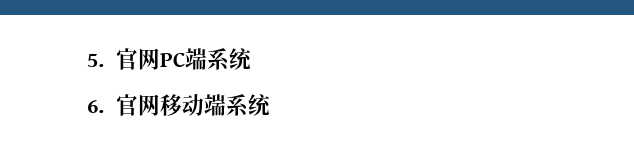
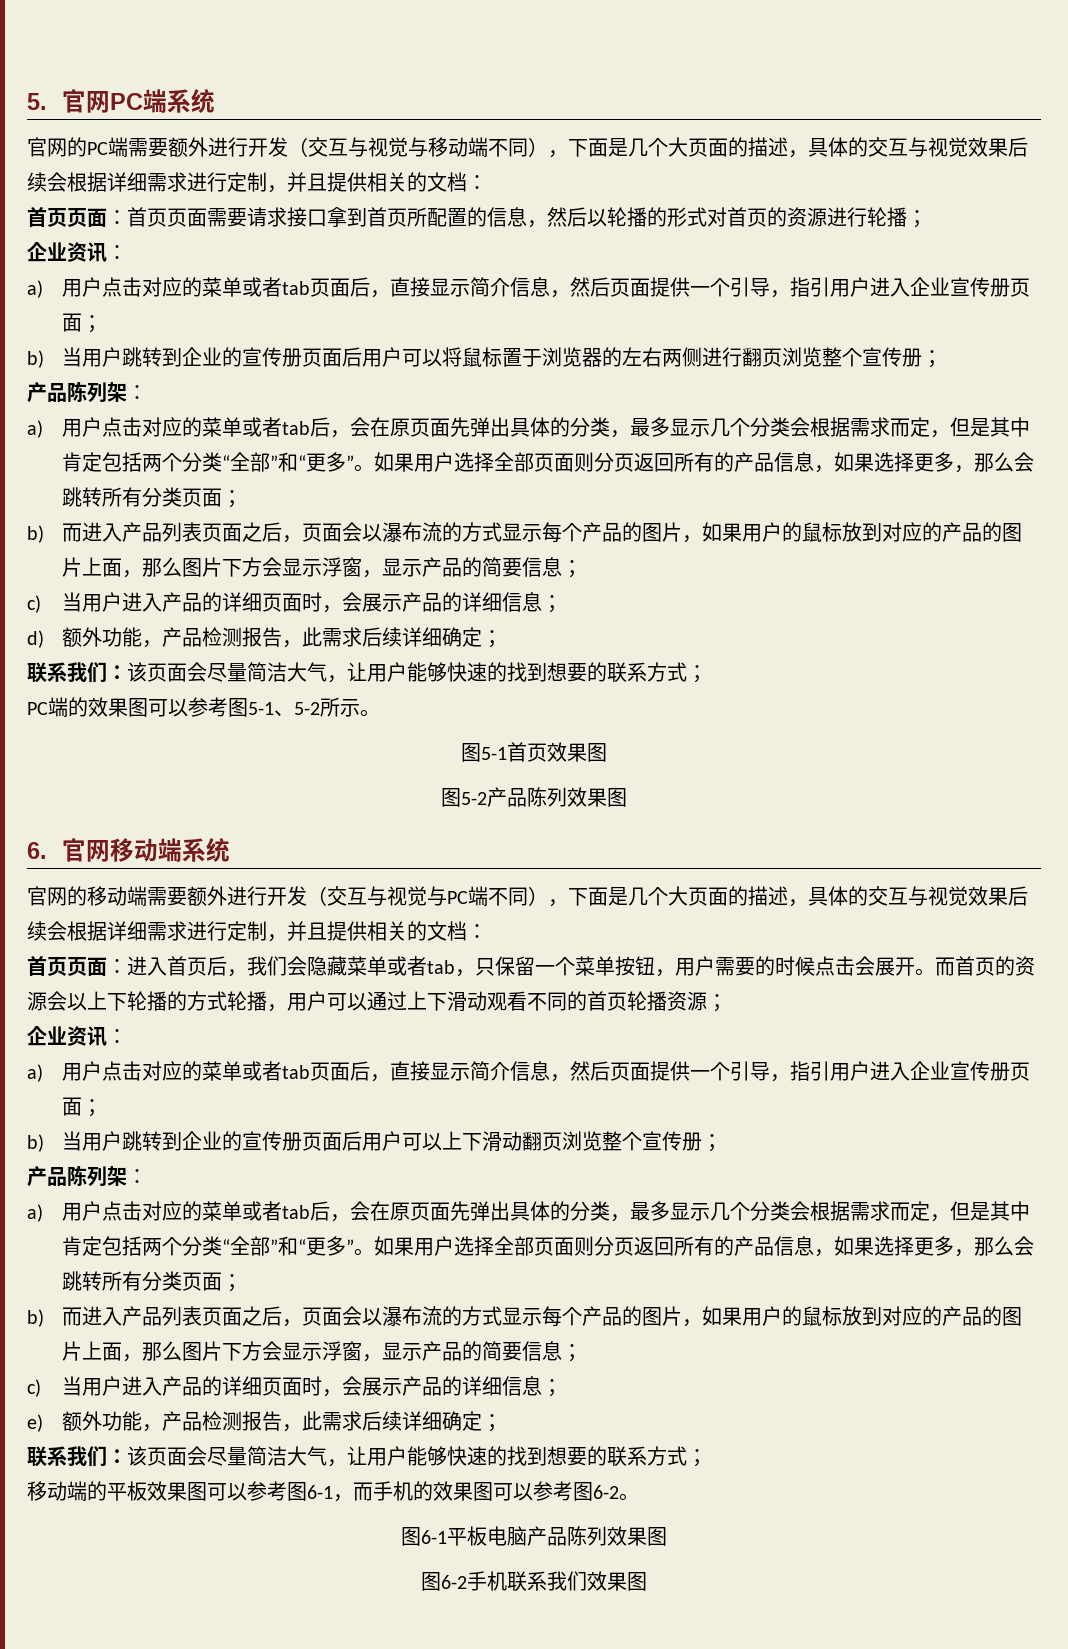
(253, 59) none -> [27,137,1028,158] [27,172,487,193] [27,207,927,228] [27,242,127,263] [27,277,1031,298] [62,313,103,333] [27,347,943,368] [27,381,147,403] [27,417,1031,438] [62,452,1035,473] [62,487,243,508] [27,522,1023,543] [62,557,583,578] [27,592,563,613] [27,627,503,648] [27,662,707,683] [27,697,380,717] [461,742,607,762] [441,787,627,807] // 官网的PC端需要额外进行开发（交互与视觉与移动端不同），下面是几个大页面的描述，具体的交互与视觉效果后续会根据详细需求进行定制，并且提供相关的文档： // 首页页面：首页页面需要请求接口拿到首页所配置的信息，然后以轮播的形式对首页的资源进行轮播； // 企业资讯： // a)用户点击对应的菜单或者tab页面后，直接显示简介信息，然后页面提供一个引导，指引用户进入企业宣传册页面； // b)当用户跳转到企业的宣传册页面后用户可以将鼠标置于浏览器的左右两侧进行翻页浏览整个宣传册； // 产品陈列架： // a)用户点击对应的菜单或者tab后，会在原页面先弹出具体的分类，最多显示几个分类会根据需求而定，但是其中肯定包括两个分类“全部”和“更多”。如果用户选择全部页面则分页返回所有的产品信息，如果选择更多，那么会跳转所有分类页面； // b)而进入产品列表页面之后，页面会以瀑布流的方式显示每个产品的图片，如果用户的鼠标放到对应的产品的图片上面，那么图片下方会显示浮窗，显示产品的简要信息； // c)当用户进入产品的详细页面时，会展示产品的详细信息； // d)额外功能，产品检测报告，此需求后续详细确定； // 联系我们：该页面会尽量简洁大气，让用户能够快速的找到想要的联系方式； // PC端的效果图可以参考图5-1、5-2所示。 // 图5-1首页效果图 // 图5-2产品陈列效果图
(272, 105) none -> [27,886,1028,907] [27,921,487,942] [27,956,1035,977] [27,991,727,1012] [27,1026,127,1047] [27,1061,1031,1082] [62,1097,103,1117] [27,1131,723,1152] [27,1165,147,1187] [27,1201,1031,1222] [62,1236,1035,1257] [62,1271,243,1292] [27,1306,1023,1327] [62,1341,583,1362] [27,1376,563,1397] [27,1411,503,1432] [27,1446,707,1467] [27,1481,639,1502] [401,1526,667,1546] [421,1571,647,1592] // 官网的移动端需要额外进行开发（交互与视觉与PC端不同），下面是几个大页面的描述，具体的交互与视觉效果后续会根据详细需求进行定制，并且提供相关的文档： // 首页页面：进入首页后，我们会隐藏菜单或者tab，只保留一个菜单按钮，用户需要的时候点击会展开。而首页的资源会以上下轮播的方式轮播，用户可以通过上下滑动观看不同的首页轮播资源； // 企业资讯： // a)用户点击对应的菜单或者tab页面后，直接显示简介信息，然后页面提供一个引导，指引用户进入企业宣传册页面； // b)当用户跳转到企业的宣传册页面后用户可以上下滑动翻页浏览整个宣传册； // 产品陈列架： // a)用户点击对应的菜单或者tab后，会在原页面先弹出具体的分类，最多显示几个分类会根据需求而定，但是其中肯定包括两个分类“全部”和“更多”。如果用户选择全部页面则分页返回所有的产品信息，如果选择更多，那么会跳转所有分类页面； // b)而进入产品列表页面之后，页面会以瀑布流的方式显示每个产品的图片，如果用户的鼠标放到对应的产品的图片上面，那么图片下方会显示浮窗，显示产品的简要信息； // c)当用户进入产品的详细页面时，会展示产品的详细信息； // e)额外功能，产品检测报告，此需求后续详细确定； // 联系我们：该页面会尽量简洁大气，让用户能够快速的找到想要的联系方式； // 移动端的平板效果图可以参考图6-1，而手机的效果图可以参考图6-2。 // 图6-1平板电脑产品陈列效果图 // 图6-2手机联系我们效果图

